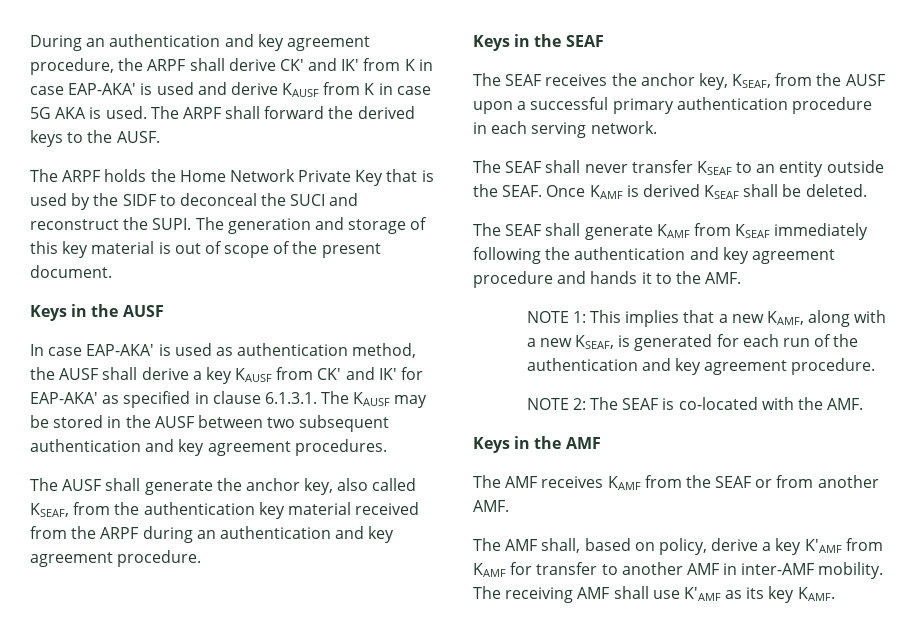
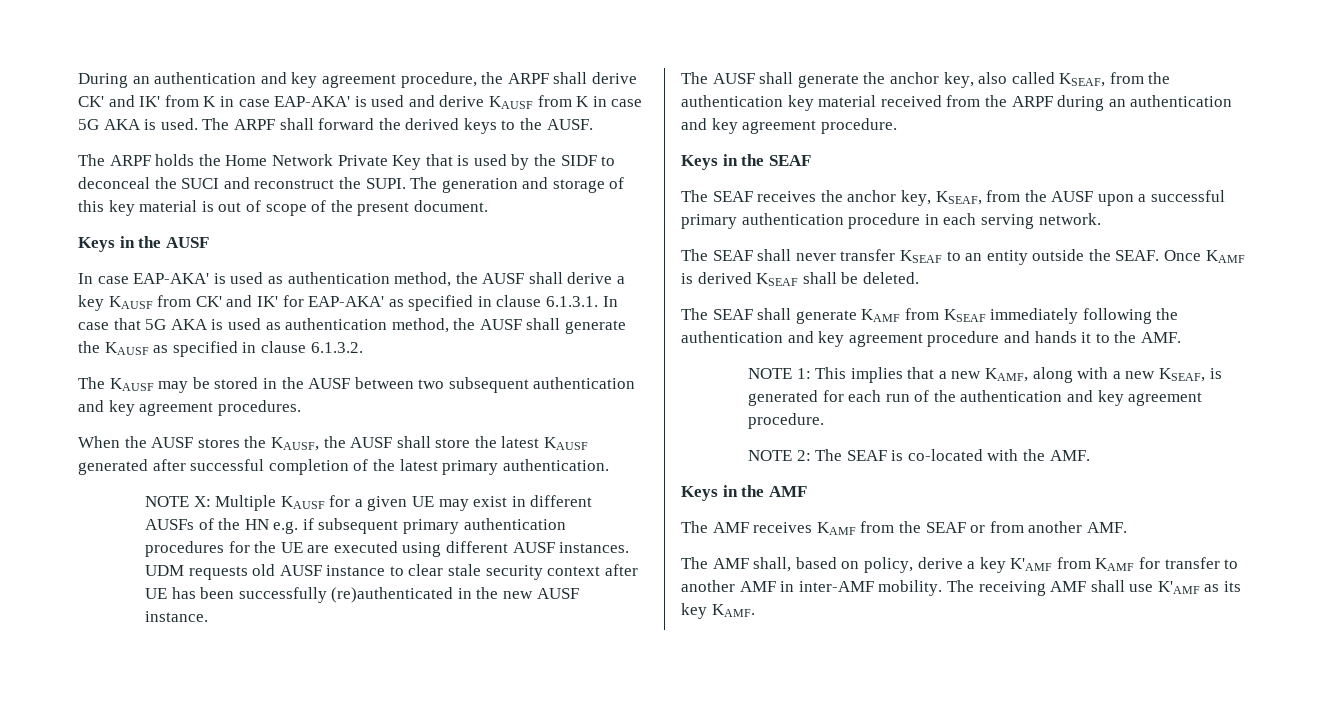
(317, 398) none -> [602,296,618,307] [78,318,627,334] [78,341,363,357] In case that 5G AKA is used as authentication method, the AUSF shall generate the KAUSF as specified in clause 6.1.3.2. //
(387, 447) none -> [78,436,589,451] [78,459,609,475] [144,495,593,511] [144,518,566,534] [144,541,630,557] [144,564,638,580] [144,587,579,603] [144,611,208,622] // When the AUSF stores the KAUSF, the AUSF shall store the latest KAUSF generated after successful completion of the latest primary authentication. // NOTE X: Multiple KAUSF for a given UE may exist in different AUSFs of the HN e.g. if subsequent primary authentication procedures for the UE are executed using different AUSF instances. UDM requests old AUSF instance to clear stale security context after UE has been successfully (re)authenticated in the new AUSF instance.

